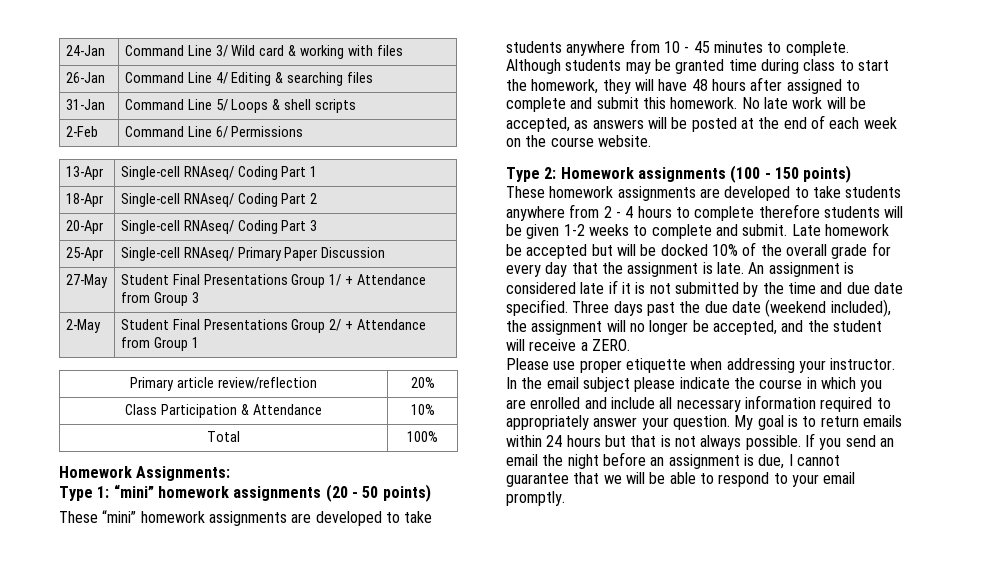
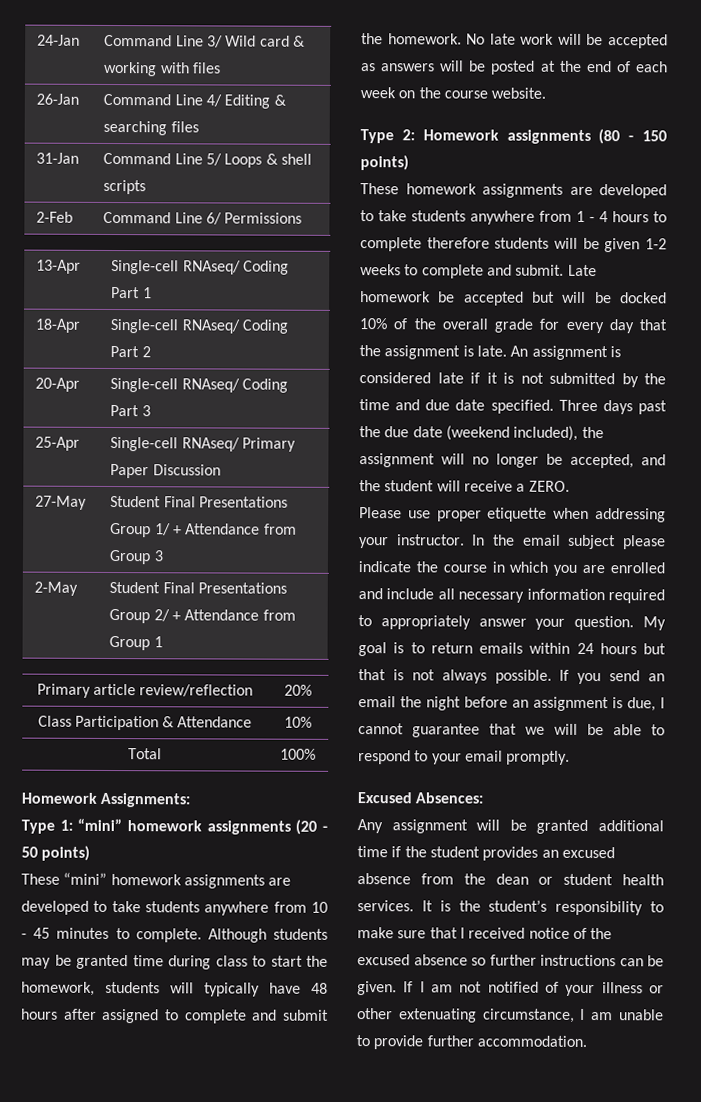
[602,79,654,94] they will -> [105,981,260,997] students will typically
[642,97,666,109] this -> [361,33,383,45] the
[506,117,570,132] accepted, -> [608,34,668,49] accepted
[730,165,761,183] (100 -> [598,129,621,145] (80
[603,206,612,218] 2 -> [576,210,585,222] 1
(565, 498) none -> [357,792,484,804] [357,819,664,835] [357,846,615,861] [357,873,664,886] [357,899,664,916] [357,927,613,940] [357,954,664,967] [357,981,664,997] [357,1008,664,1023] [356,1035,587,1050] // Excused Absences: // Any assignment will be granted additional time if the student provides an excused absence from the dean or student health services. It is the student’s responsibility to make sure that I received notice of the excused absence so further instructions can be given. If I am not notified of your illness or other extenuating circumstance, I am unable to provide further accommodation.

